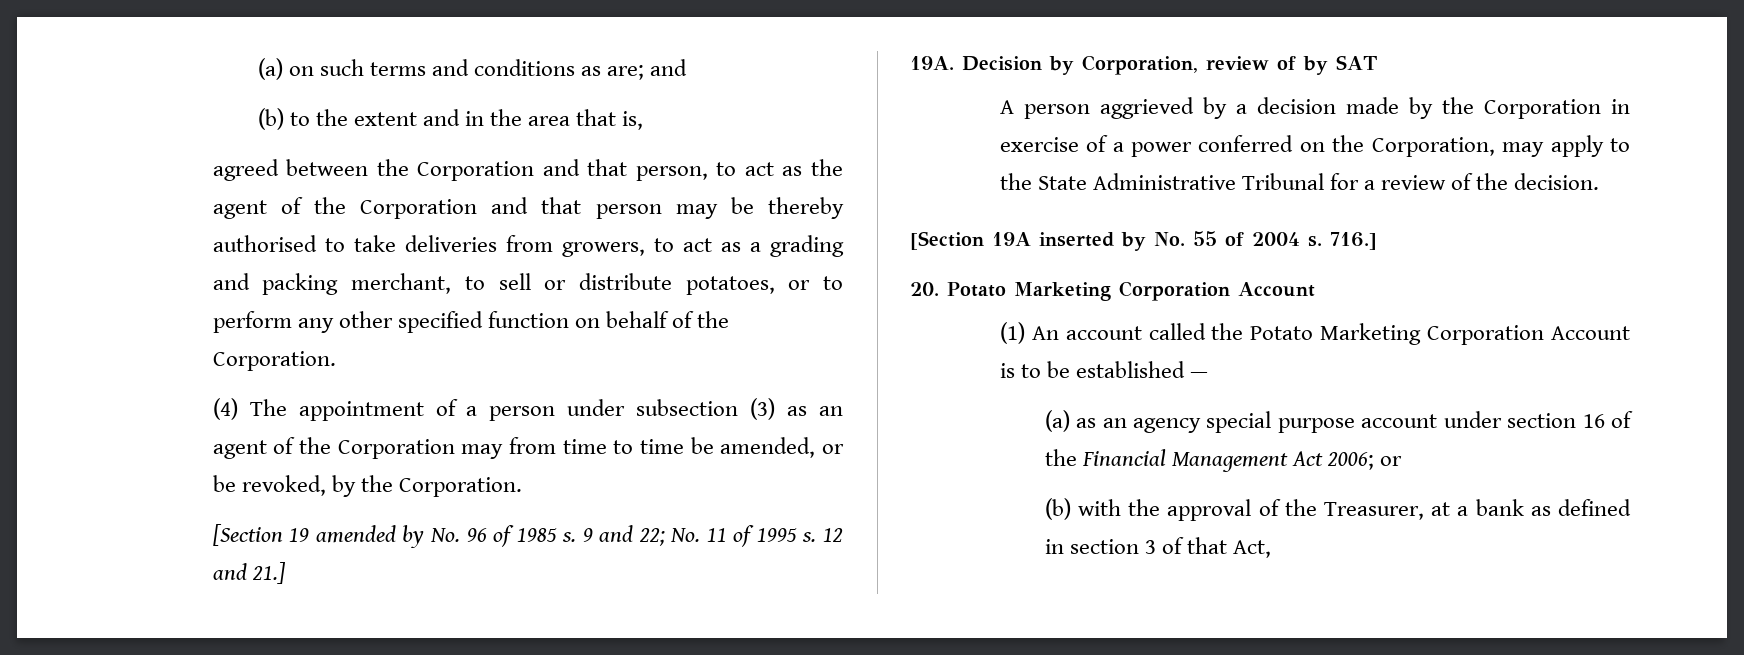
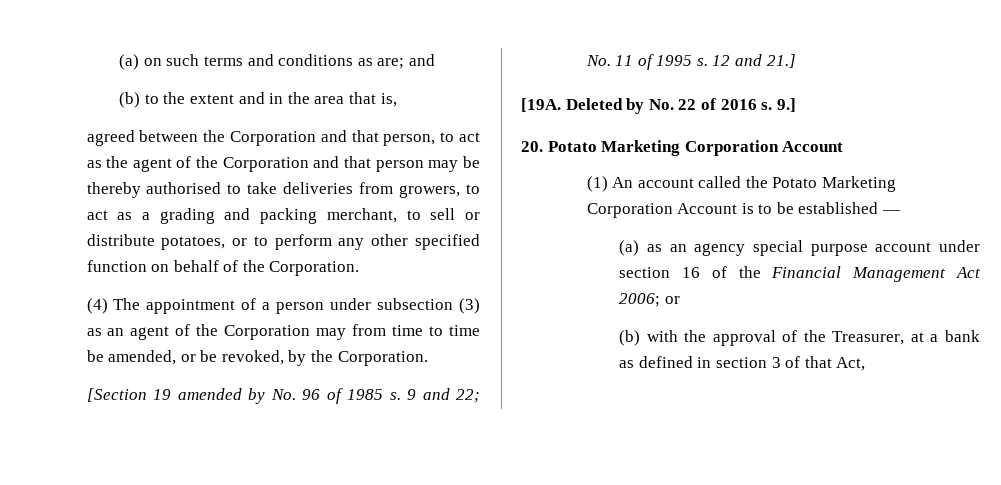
[910,55,1377,75] [999,97,1630,119] [999,135,1630,157] [999,173,1600,190] [910,231,1377,251] 19A. Decision by Corporation, review of by SAT // A person aggrieved by a decision made by the Corporation in exercise of a power conferred on the Corporation, may apply to the State Administrative Tribunal for a review of the decision. // [Section 19A inserted by No. 55 of 2004 s. 716.] -> [521,98,796,114] [19A. Deleted by No. 22 of 2016 s. 9.]

